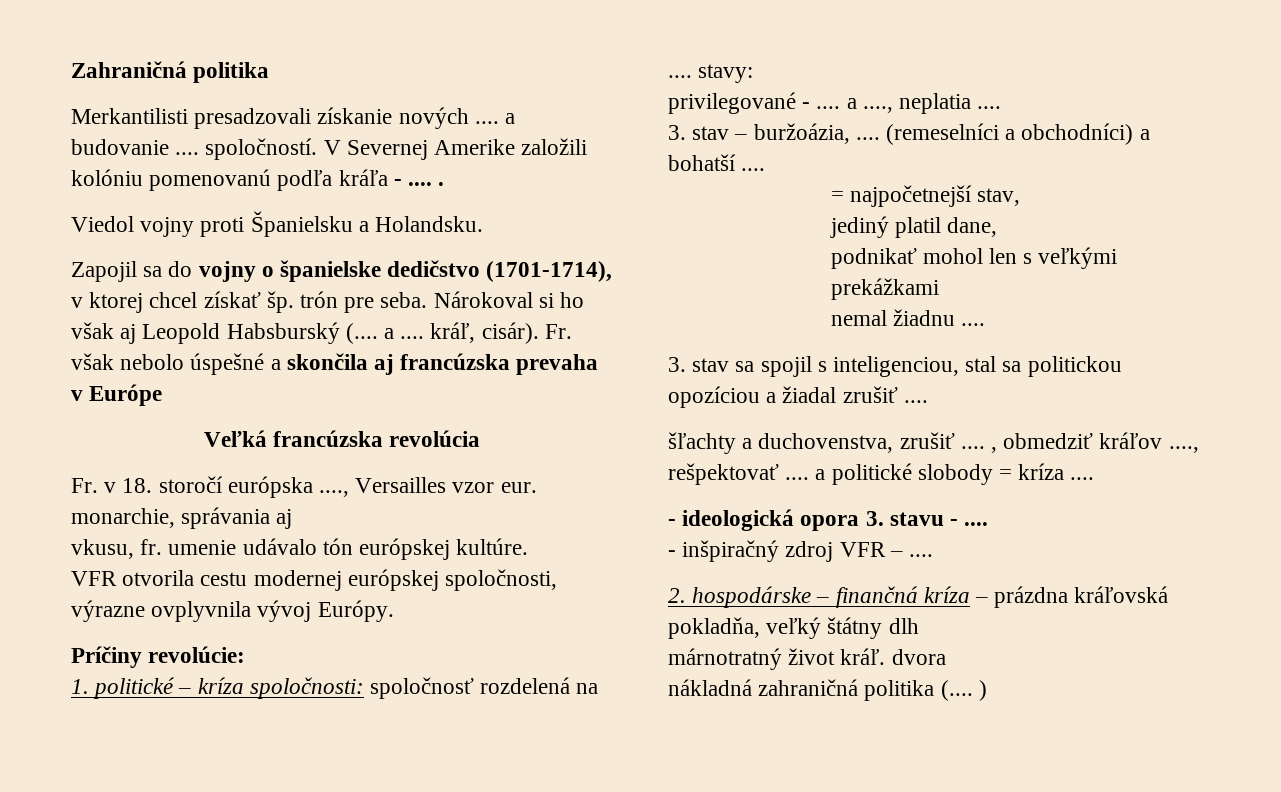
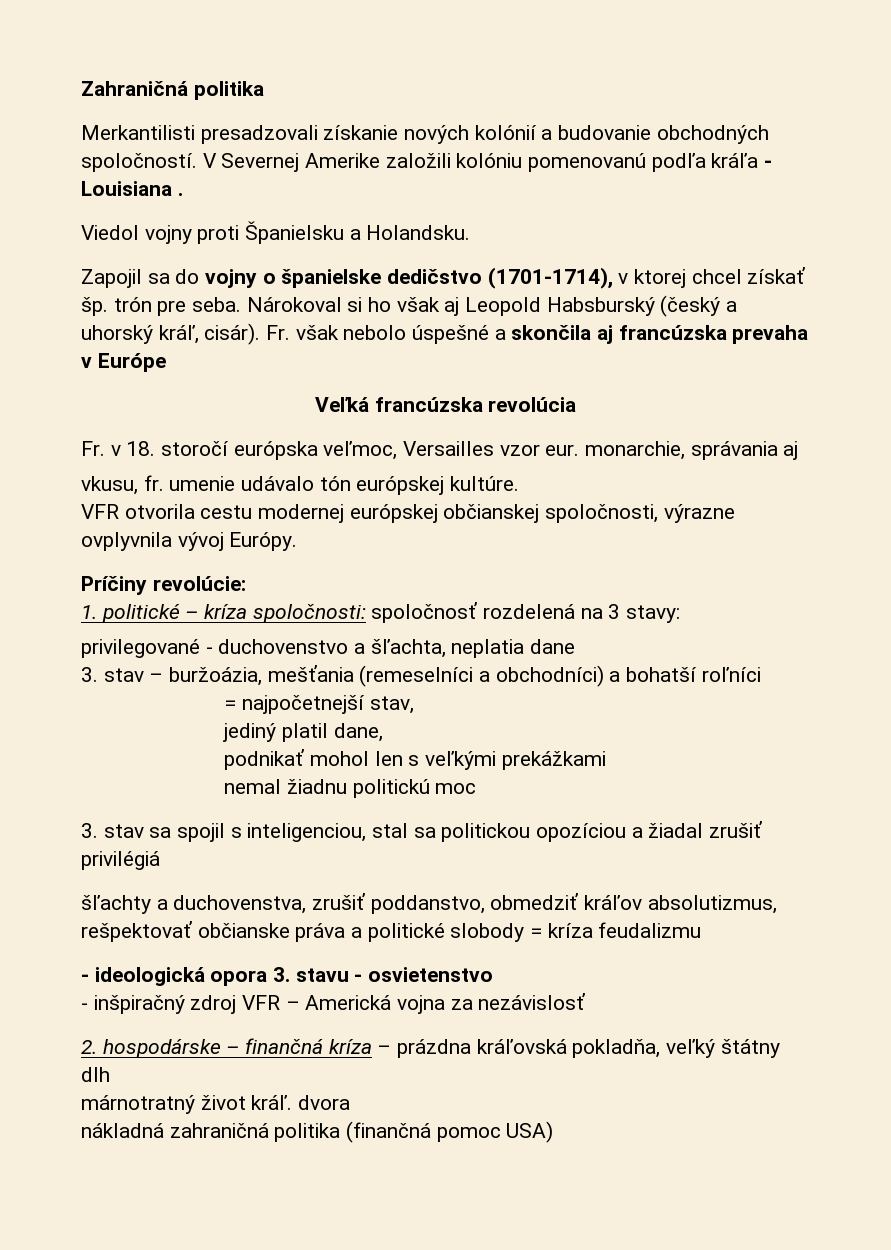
[474,121,499,124] .... -> [474,125,537,140] kolónií
[175,152,200,155] .... -> [656,125,769,144] obchodných
[408,182,433,186] .... -> [81,181,172,196] Louisiana
[345,323,425,344] (.... a .... -> [660,295,738,317] [81,325,153,344] (český a uhorský
[319,490,350,497] ...., -> [323,441,398,460] veľmoc,
(439, 580) none -> [443,504,540,523] občianskej
[668,75,692,78] .... -> [608,604,621,619] 3
[816,93,1002,114] .... a ...., neplatia .... -> [218,639,576,658] duchovenstvo a šľachta, neplatia dane
[855,137,880,140] .... -> [267,665,354,682] mešťania
[741,168,766,171] .... -> [701,667,761,682] roľníci
[961,323,986,326] .... -> [352,779,477,798] politickú moc
[903,400,928,403] .... -> [81,851,160,870] privilégiá
[960,432,1199,453] [668,463,810,485] .... , obmedziť kráľov ...., rešpektovať .... -> [370,893,777,914] [81,921,346,942] poddanstvo, obmedziť kráľov absolutizmus, rešpektovať občianske práva
[1070,477,1095,480] .... -> [598,922,702,938] feudalizmu
[964,522,989,526] .... -> [368,967,494,982] osvietenstvo
[909,554,934,557] .... -> [305,993,586,1014] Americká vojna za nezávislosť
[940,680,987,701] (.... ) -> [346,1121,554,1143] (finančná pomoc USA)

